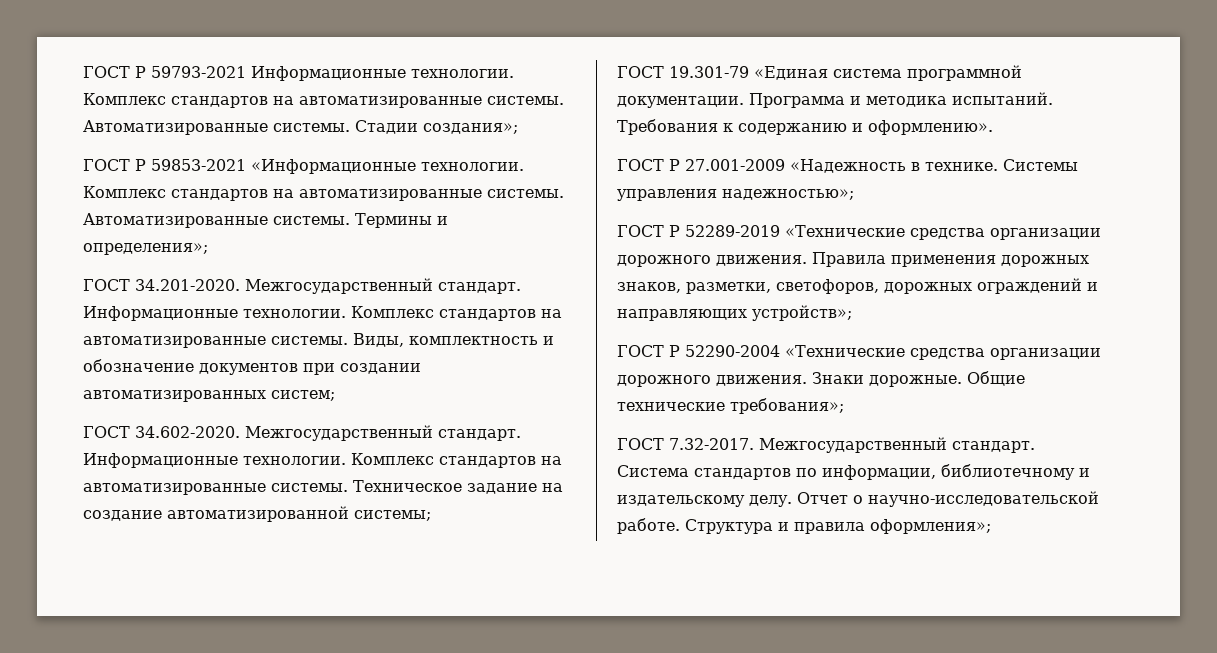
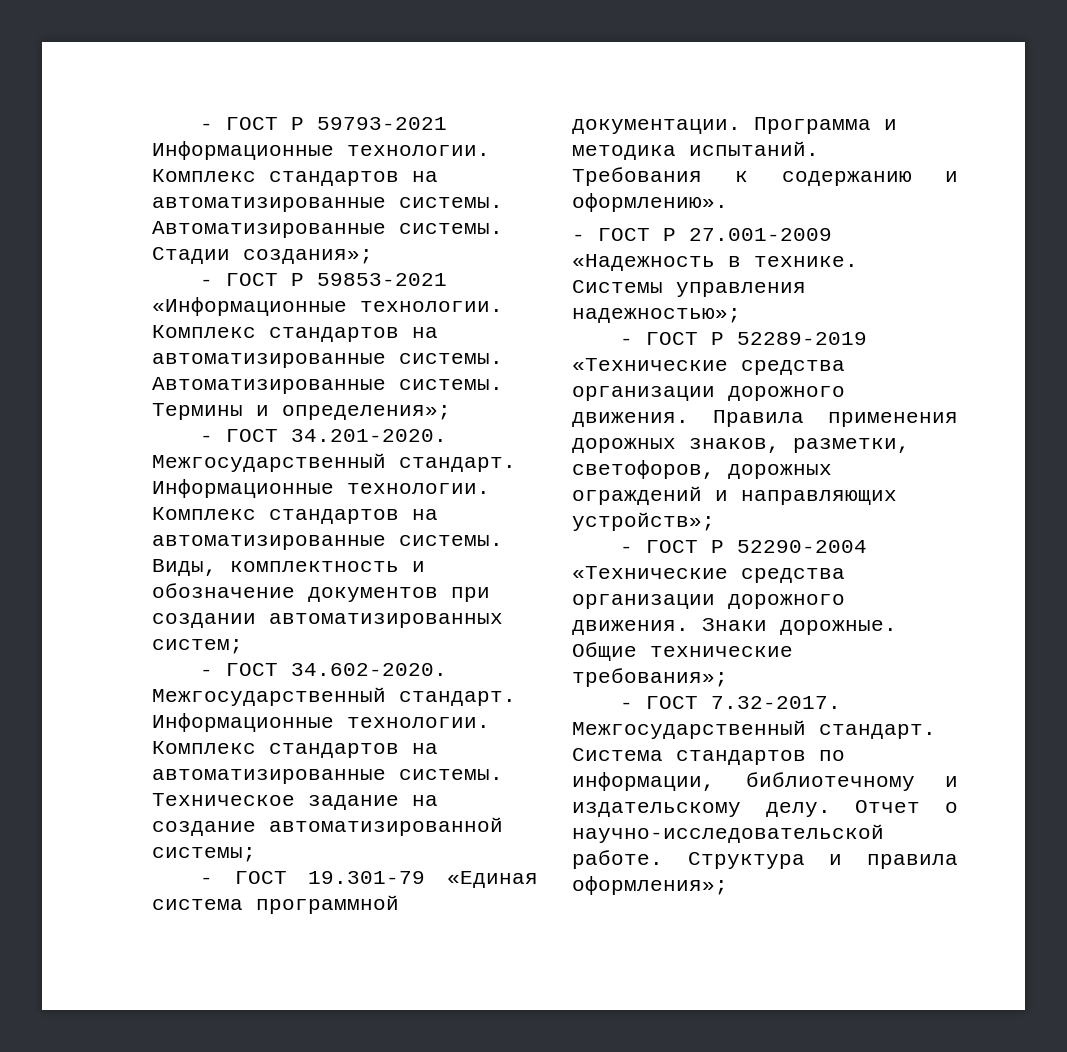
(83, 72) none -> [199,123,213,130] -
(518, 128) none -> [199,279,213,286] -
(208, 249) none -> [199,435,213,442] -
(335, 395) none -> [199,669,213,676] -
(431, 515) none -> [199,877,213,884] -
(993, 127) none -> [572,234,585,241] -
(854, 194) none -> [619,338,633,345] -
(852, 313) none -> [619,546,633,553] -
(844, 406) none -> [619,702,633,709] -

